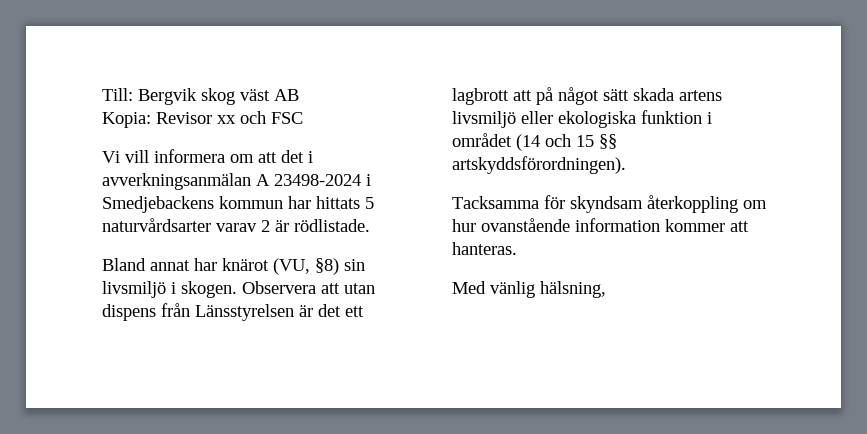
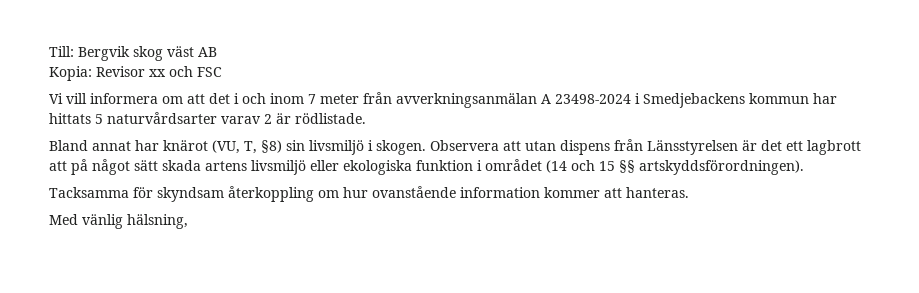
(313, 157) none -> [242,92,392,104] och inom 7 meter från
(310, 266) none -> [244,141,257,154] T,

